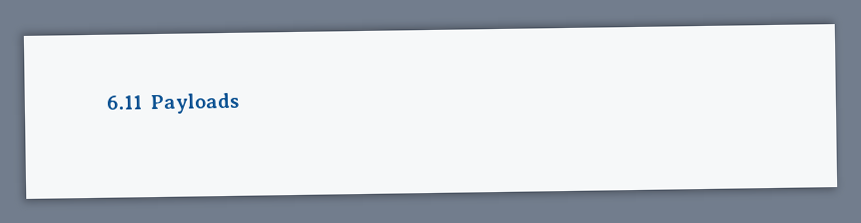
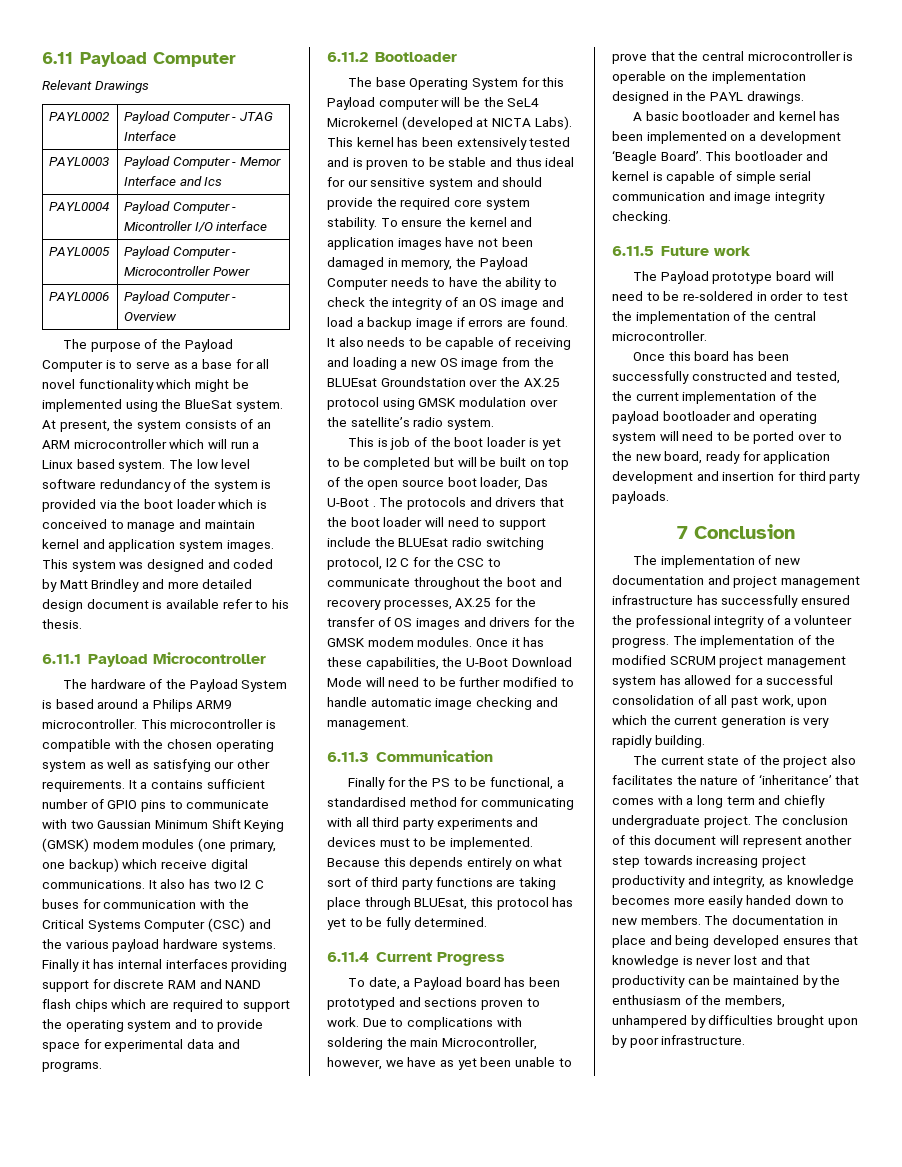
[149,92,239,115] Payloads -> [79,52,236,67] [42,80,149,93] [49,112,111,121] [124,111,274,124] [124,131,177,141] [49,157,110,166] [124,156,282,169] [124,176,223,186] [49,202,110,211] [124,201,237,214] [124,221,268,232] [49,247,111,256] [124,246,237,259] [124,266,250,276] [49,292,110,301] [124,291,237,304] [124,312,178,321] [63,339,233,352] [42,359,270,372] [42,379,249,392] [42,399,283,412] [42,419,271,432] [42,439,260,449] [42,459,251,472] [42,479,272,492] [42,499,267,512] [42,519,255,532] [42,539,274,552] [42,559,274,572] [42,579,253,592] [42,599,289,612] [42,619,82,629] [42,652,266,667] [63,679,288,692] [42,699,233,712] [42,719,276,729] [42,739,274,752] [42,759,270,772] [42,779,265,792] [42,799,270,812] [42,819,285,832] [42,838,276,852] [42,858,248,872] [42,879,264,889] [42,899,249,909] [42,918,271,932] [42,939,276,952] [42,959,288,972] [42,979,262,992] [42,999,290,1012] [42,1019,264,1032] [42,1039,240,1052] [42,1061,102,1072] [327,52,457,62] [348,77,565,90] [327,97,540,110] [327,116,572,130] [327,137,571,150] [327,157,575,170] [327,177,543,190] [327,197,530,210] [327,217,533,230] [327,237,533,250] [327,257,528,270] [327,277,557,290] [327,297,564,310] [327,317,568,330] [327,337,571,350] [327,357,554,370] [327,377,560,387] [327,397,558,410] [327,417,494,430] [348,437,562,450] [327,457,570,470] [327,477,548,490] [327,497,564,510] [327,517,546,530] [327,537,544,550] [327,557,501,570] [327,577,562,590] [327,597,536,610] [327,617,575,630] [327,637,545,647] [327,657,572,670] [327,677,574,687] [327,697,558,710] [327,718,409,730] [327,750,493,762] [348,777,564,790] [327,797,574,810] [327,817,539,830] [327,837,533,850] [327,857,563,870] [327,877,556,890] [327,897,574,910] [327,917,487,930] [327,952,505,966] [348,977,560,990] [327,997,540,1010] [327,1017,522,1030] [327,1037,537,1050] [327,1057,572,1070] [612,51,854,64] [612,71,806,84] [612,91,804,104] [633,111,841,121] [612,131,841,144] [612,150,828,164] [612,171,812,184] [612,191,825,204] [612,211,671,224] [612,246,751,256] [633,271,834,284] [612,291,848,301] [612,311,816,324] [612,331,707,341] [633,351,789,361] [612,371,840,384] [612,391,817,404] [612,411,817,424] [612,431,842,444] [612,451,831,464] [612,471,861,484] [612,491,669,504] [677,524,795,539] [633,555,800,568] [612,575,860,588] [612,595,850,608] [612,615,853,628] [612,635,835,648] [612,655,846,668] [612,675,834,688] [612,695,828,708] [612,715,830,728] [612,735,705,748] [633,755,856,768] [612,774,860,785] [612,795,825,808] [612,815,848,828] [612,835,853,848] [612,855,806,868] [612,875,854,888] [612,895,845,908] [612,915,838,925] [612,935,859,948] [612,955,811,968] [612,975,841,988] [612,995,785,1008] [612,1015,858,1028] [612,1035,746,1048] Payload Computer // Relevant Drawings // PAYL0002 | Payload Computer - JTAG Interface // PAYL0003 | Payload Computer - Memor Interface and Ics // PAYL0004 | Payload Computer - Micontroller I/O interface // PAYL0005 | Payload Computer - Microcontroller Power // PAYL0006 | Payload Computer - Overview // The purpose of the Payload Computer is to serve as a base for all novel functionality which might be implemented using the BlueSat system. At present, the system consists of an ARM microcontroller which will run a Linux based system. The low level software redundancy of the system is provided via the boot loader which is conceived to manage and maintain kernel and application system images. This system was designed and coded by Matt Brindley and more detailed design document is available refer to his thesis. // 6.11.1 Payload Microcontroller // The hardware of the Payload System is based around a Philips ARM9 microcontroller. This microcontroller is compatible with the chosen operating system as well as satisfying our other requirements. It a contains sufficient number of GPIO pins to communicate with two Gaussian Minimum Shift Keying (GMSK) modem modules (one primary, one backup) which receive digital communications. It also has two I2 C buses for communication with the Critical Systems Computer (CSC) and the various payload hardware systems. Finally it has internal interfaces providing support for discrete RAM and NAND flash chips which are required to support the operating system and to provide space for experimental data and programs. // 6.11.2 Bootloader // The base Operating System for this Payload computer will be the SeL4 Microkernel (developed at NICTA Labs). This kernel has been extensively tested and is proven to be stable and thus ideal for our sensitive system and should provide the required core system stability. To ensure the kernel and application images have not been damaged in memory, the Payload Computer needs to have the ability to check the integrity of an OS image and load a backup image if errors are found. It also needs to be capable of receiving and loading a new OS image from the BLUEsat Groundstation over the AX.25 protocol using GMSK modulation over the satellite’s radio system. // This is job of the boot loader is yet to be completed but will be built on top of the open source boot loader, Das U-Boot . The protocols and drivers that the boot loader will need to support include the BLUEsat radio switching protocol, I2 C for the CSC to communicate throughout the boot and recovery processes, AX.25 for the transfer of OS images and drivers for the GMSK modem modules. Once it has these capabilities, the U-Boot Download Mode will need to be further modified to handle automatic image checking and management. // 6.11.3 Communication // Finally for the PS to be functional, a standardised method for communicating with all third party experiments and devices must to be implemented. Because this depends entirely on what sort of third party functions are taking place through BLUEsat, this protocol has yet to be fully determined. // 6.11.4 Current Progress // To date, a Payload board has been prototyped and sections proven to work. Due to complications with soldering the main Microcontroller, however, we have as yet been unable to prove that the central microcontroller is operable on the implementation designed in the PAYL drawings. // A basic bootloader and kernel has been implemented on a development ‘Beagle Board’. This bootloader and kernel is capable of simple serial communication and image integrity checking. // 6.11.5 Future work // The Payload prototype board will need to be re-soldered in order to test the implementation of the central microcontroller. // Once this board has been successfully constructed and tested, the current implementation of the payload bootloader and operating system will need to be ported over to the new board, ready for application development and insertion for third party payloads. // 7 Conclusion // The implementation of new documentation and project management infrastructure has successfully ensured the professional integrity of a volunteer progress. The implementation of the modified SCRUM project management system has allowed for a successful consolidation of all past work, upon which the current generation is very rapidly building. // The current state of the project also facilitates the nature of ‘inheritance’ that comes with a long term and chiefly undergraduate project. The conclusion of this document will represent another step towards increasing project productivity and integrity, as knowledge becomes more easily handed down to new members. The documentation in place and being developed ensures that knowledge is never lost and that productivity can be maintained by the enthusiasm of the members, unhampered by difficulties brought upon by poor infrastructure.

